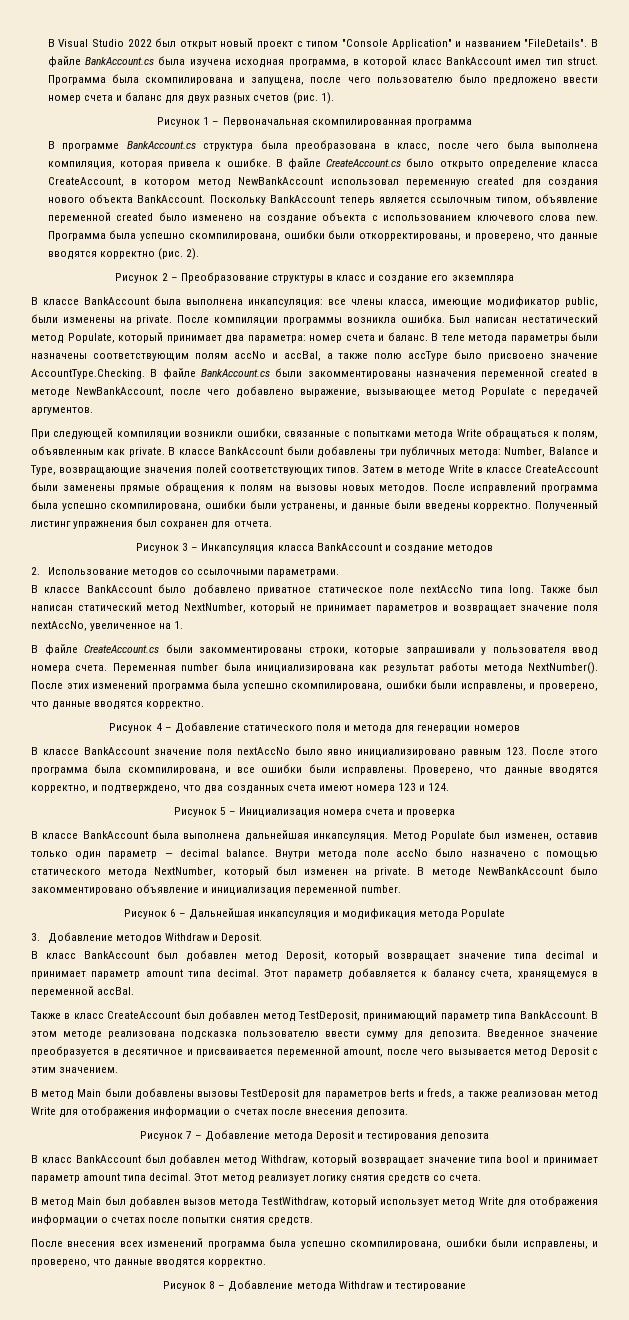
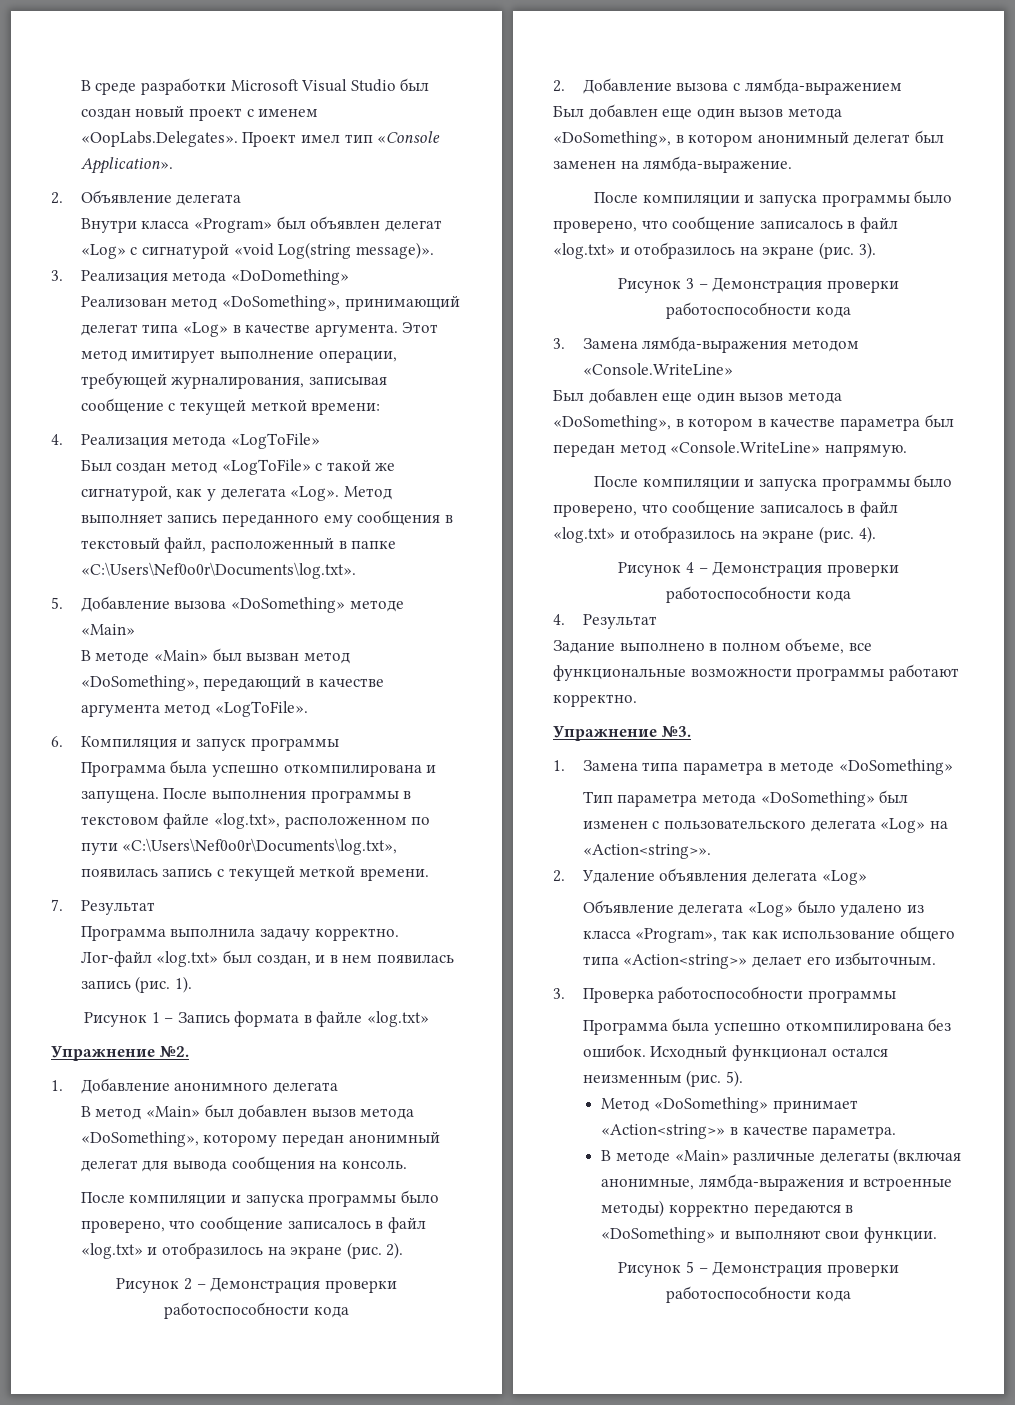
[47,38,598,49] [47,56,599,68] [47,74,598,86] [47,92,290,104] В Visual Studio 2022 был открыт новый проект с типом "Console Application" и названием "FileDetails". В файле BankAccount.cs была изучена исходная программа, в которой класс BankAccount имел тип struct. Программа была скомпилирована и запущена, после чего пользователю было предложено ввести номер счета и баланс для двух разных счетов -> [80,78,430,95] [80,105,319,121] [80,131,441,147] [80,157,173,174] [51,190,242,206] [80,216,442,233] [80,242,434,259] [51,269,349,285] [80,295,460,311] [80,322,439,337] [80,350,397,363] [80,372,387,389] [80,398,381,415] [51,433,320,449] [80,459,396,475] [80,485,392,501] [80,510,453,527] [80,537,397,553] [80,562,356,579] [51,596,404,613] [80,624,135,635] [80,648,350,664] [80,675,384,691] [80,701,308,717] [51,736,339,751] [80,760,437,777] [80,788,412,803] [80,813,431,829] [80,838,398,855] [80,865,429,881] [51,899,155,915] [80,926,399,941] [80,950,454,967] [80,981,131,989] В среде разработки Microsoft Visual Studio был создан новый проект с именем «OopLabs.Delegates». Проект имел тип «Console Application». // 2. Объявление делегата // Внутри класса «Program» был объявлен делегат «Log» с сигнатурой «void Log(string message)». // 3. Реализация метода «DoDomething» // Реализован метод «DoSomething», принимающий делегат типа «Log» в качестве аргумента. Этот метод имитирует выполнение операции, требующей журналирования, записывая сообщение с текущей меткой времени: // 4. Реализация метода «LogToFile» // Был создан метод «LogToFile» с такой же сигнатурой, как у делегата «Log». Метод выполняет запись переданного ему сообщения в текстовый файл, расположенный в папке «C:\Users\Nef0o0r\Documents\log.txt». // 5. Добавление вызова «DoSomething» методе «Main» // В методе «Main» был вызван метод «DoSomething», передающий в качестве аргумента метод «LogToFile». // 6. Компиляция и запуск программы // Программа была успешно откомпилирована и запущена. После выполнения программы в текстовом файле «log.txt», расположенном по пути «C:\Users\Nef0o0r\Documents\log.txt», появилась запись с текущей меткой времени. // 7. Результат // Программа выполнила задачу корректно. Лог-файл «log.txt» был создан, и в нем появилась запись
[222,117,472,127] [47,140,598,151] [47,158,598,170] [47,177,598,188] [47,194,598,205] [47,212,598,224] [47,230,598,242] [47,251,155,260] Первоначальная скомпилированная программа // В программе BankAccount.cs структура была преобразована в класс, после чего была выполнена компиляция, которая привела к ошибке. В файле CreateAccount.cs было открыто определение класса CreateAccount, в котором метод NewBankAccount использовал переменную created для создания нового объекта BankAccount. Поскольку BankAccount теперь является ссылочным типом, объявление переменной created было изменено на создание объекта с использованием ключевого слова new. Программа была успешно скомпилирована, ошибки были откорректированы, и проверено, что данные вводятся корректно -> [177,1011,430,1027] [51,1046,189,1061] [51,1078,338,1094] [80,1104,415,1120] [80,1131,440,1147] [80,1156,407,1172] [80,1190,439,1207] [80,1216,426,1233] [80,1242,343,1259] Запись формата в файле «log.txt» // Упражнение №2. // 1. Добавление анонимного делегата // В метод «Main» был добавлен вызов метода «DoSomething», которому передан анонимный делегат для вывода сообщения на консоль. // После компиляции и запуска программы было проверено, что сообщение записалось в файл «log.txt» и отобразилось на экране
[180,272,514,284] [31,296,598,308] [31,314,598,325] [31,332,598,344] [31,350,599,361] [31,368,598,379] [31,386,598,398] [31,407,93,415] [31,428,598,440] [31,446,598,458] [30,464,599,476] [31,482,598,494] [31,500,599,512] [30,518,272,530] [136,543,493,554] [31,567,340,578] [31,584,599,596] [31,602,598,614] [31,621,184,631] [31,644,598,656] [31,662,598,674] [31,680,599,691] [31,701,205,710] [109,722,520,734] [31,746,599,757] [31,764,598,776] [31,783,450,794] [173,807,456,817] [31,830,598,842] [31,848,598,860] [31,866,598,878] [31,884,401,895] [123,908,506,920] [31,932,263,944] [31,950,598,962] [31,968,599,980] [31,986,135,997] [30,1010,599,1022] [31,1029,598,1040] [31,1046,598,1058] [31,1067,119,1073] [31,1088,598,1100] [31,1106,408,1118] [140,1130,489,1142] [31,1154,599,1166] [31,1173,482,1184] [31,1196,598,1208] [31,1214,313,1226] [31,1238,598,1249] [31,1259,267,1268] [163,1280,466,1292] Преобразование структуры в класс и создание его экземпляра // В классе BankAccount была выполнена инкапсуляция: все члены класса, имеющие модификатор public, были изменены на private. После компиляции программы возникла ошибка. Был написан нестатический метод Populate, который принимает два параметра: номер счета и баланс. В теле метода параметры были назначены соответствующим полям accNo и accBal, а также полю accType было присвоено значение AccountType.Checking. В файле BankAccount.cs были закомментированы назначения переменной created в методе NewBankAccount, после чего добавлено выражение, вызывающее метод Populate с передачей аргументов. // При следующей компиляции возникли ошибки, связанные с попытками метода Write обращаться к полям, объявленным как private. В классе BankAccount были добавлены три публичных метода: Number, Balance и Type, возвращающие значения полей соответствующих типов. Затем в методе Write в классе CreateAccount были заменены прямые обращения к полям на вызовы новых методов. После исправлений программа была успешно скомпилирована, ошибки были устранены, и данные были введены корректно. Полученный листинг упражнения был сохранен для отчета. // Рисунок 3 – Инкапсуляция класса BankAccount и создание методов // 2. Использование методов со ссылочными параметрами. // В классе BankAccount было добавлено приватное статическое поле nextAccNo типа long. Также был написан статический метод NextNumber, который не принимает параметров и возвращает значение поля nextAccNo, увеличенное на 1. // В файле CreateAccount.cs были закомментированы строки, которые запрашивали у пользователя ввод номера счета. Переменная number была инициализирована как результат работы метода NextNumber(). После этих изменений программа была успешно скомпилирована, ошибки были исправлены, и проверено, что данные вводятся корректно. // Рисунок 4 – Добавление статического поля и метода для генерации номеров // В классе BankAccount значение поля nextAccNo было явно инициализировано равным 123. После этого программа была скомпилирована, и все ошибки были исправлены. Проверено, что данные вводятся корректно, и подтверждено, что два созданных счета имеют номера 123 и 124. // Рисунок 5 – Инициализация номера счета и проверка // В классе BankAccount была выполнена дальнейшая инкапсуляция. Метод Populate был изменен, оставив только один параметр — decimal balance. Внутри метода поле accNo было назначено с помощью статического метода NextNumber, который был изменен на private. В методе NewBankAccount было закомментировано объявление и инициализация переменной number. // Рисунок 6 – Дальнейшая инкапсуляция и модификация метода Populate // 3. Добавление методов Withdraw и Deposit. // В класс BankAccount был добавлен метод Deposit, который возвращает значение типа decimal и принимает параметр amount типа decimal. Этот параметр добавляется к балансу счета, хранящемуся в переменной accBal. // Также в класс CreateAccount был добавлен метод TestDeposit, принимающий параметр типа BankAccount. В этом методе реализована подсказка пользователю ввести сумму для депозита. Введенное значение преобразуется в десятичное и присваивается переменной amount, после чего вызывается метод Deposit с этим значением. // В метод Main были добавлены вызовы TestDeposit для параметров berts и freds, а также реализован метод Write для отображения информации о счетах после внесения депозита. // Рисунок 7 – Добавление метода Deposit и тестирования депозита // В класс BankAccount был добавлен метод Withdraw, который возвращает значение типа bool и принимает параметр amount типа decimal. Этот метод реализует логику снятия средств со счета. // В метод Main был добавлен вызов метода TestWithdraw, который использует метод Write для отображения информации о счетах после попытки снятия средств. // После внесения всех изменений программа была успешно скомпилирована, ошибки были исправлены, и проверено, что данные вводятся корректно. // Рисунок 8 – Добавление метода Withdraw и тестирование -> [210,1277,397,1293] [164,1302,349,1319] [553,78,902,95] [553,104,842,120] [553,130,944,147] [553,156,793,173] [594,190,953,207] [553,216,898,233] [553,242,876,259] [618,277,899,293] [666,302,851,319] [553,336,859,353] [582,363,733,375] [553,388,842,404] [553,414,954,431] [553,441,907,457] [594,474,953,491] [553,500,898,517] [553,526,876,543] [618,561,899,577] [666,586,851,603] [553,614,657,629] [553,638,872,654] [553,664,959,681] [553,694,637,707] [553,726,691,741] [553,759,953,775] [582,790,909,807] [582,818,948,833] [582,844,711,859] [553,868,867,885] [582,900,924,917] [582,926,955,943] [582,952,937,969] [553,986,896,1003] [582,1018,952,1035] [582,1044,888,1061] [582,1070,743,1087] [601,1097,858,1113] [601,1124,897,1139] [601,1148,962,1165] [601,1174,953,1191] [601,1200,854,1217] [601,1227,937,1243] [618,1261,899,1277] [666,1286,851,1303] Демонстрация проверки работоспособности кода // 2. Добавление вызова с лямбда-выражением // Был добавлен еще один вызов метода «DoSomething», в котором анонимный делегат был заменен на лямбда-выражение. // После компиляции и запуска программы было проверено, что сообщение записалось в файл «log.txt» и отобразилось на экране (рис. 3). // Рисунок 3 – Демонстрация проверки работоспособности кода // 3. Замена лямбда-выражения методом «Console.WriteLine» // Был добавлен еще один вызов метода «DoSomething», в котором в качестве параметра был передан метод «Console.WriteLine» напрямую. // После компиляции и запуска программы было проверено, что сообщение записалось в файл «log.txt» и отобразилось на экране (рис. 4). // Рисунок 4 – Демонстрация проверки работоспособности кода // 4. Результат // Задание выполнено в полном объеме, все функциональные возможности программы работают корректно. // Упражнение №3. // 1. Замена типа параметра в методе «DoSomething» // Тип параметра метода «DoSomething» был изменен с пользовательского делегата «Log» на «Action<string>». // 2. Удаление объявления делегата «Log» // Объявление делегата «Log» было удалено из класса «Program», так как использование общего типа «Action<string>» делает его избыточным. // 3. Проверка работоспособности программы // Программа была успешно откомпилирована без ошибок. Исходный функционал остался неизменным (рис. 5). // Метод «DoSomething» принимает «Action<string>» в качестве параметра. // В методе «Main» различные делегаты (включая анонимные, лямбда-выражения и встроенные методы) корректно передаются в «DoSomething» и выполняют свои функции. // Рисунок 5 – Демонстрация проверки работоспособности кода

